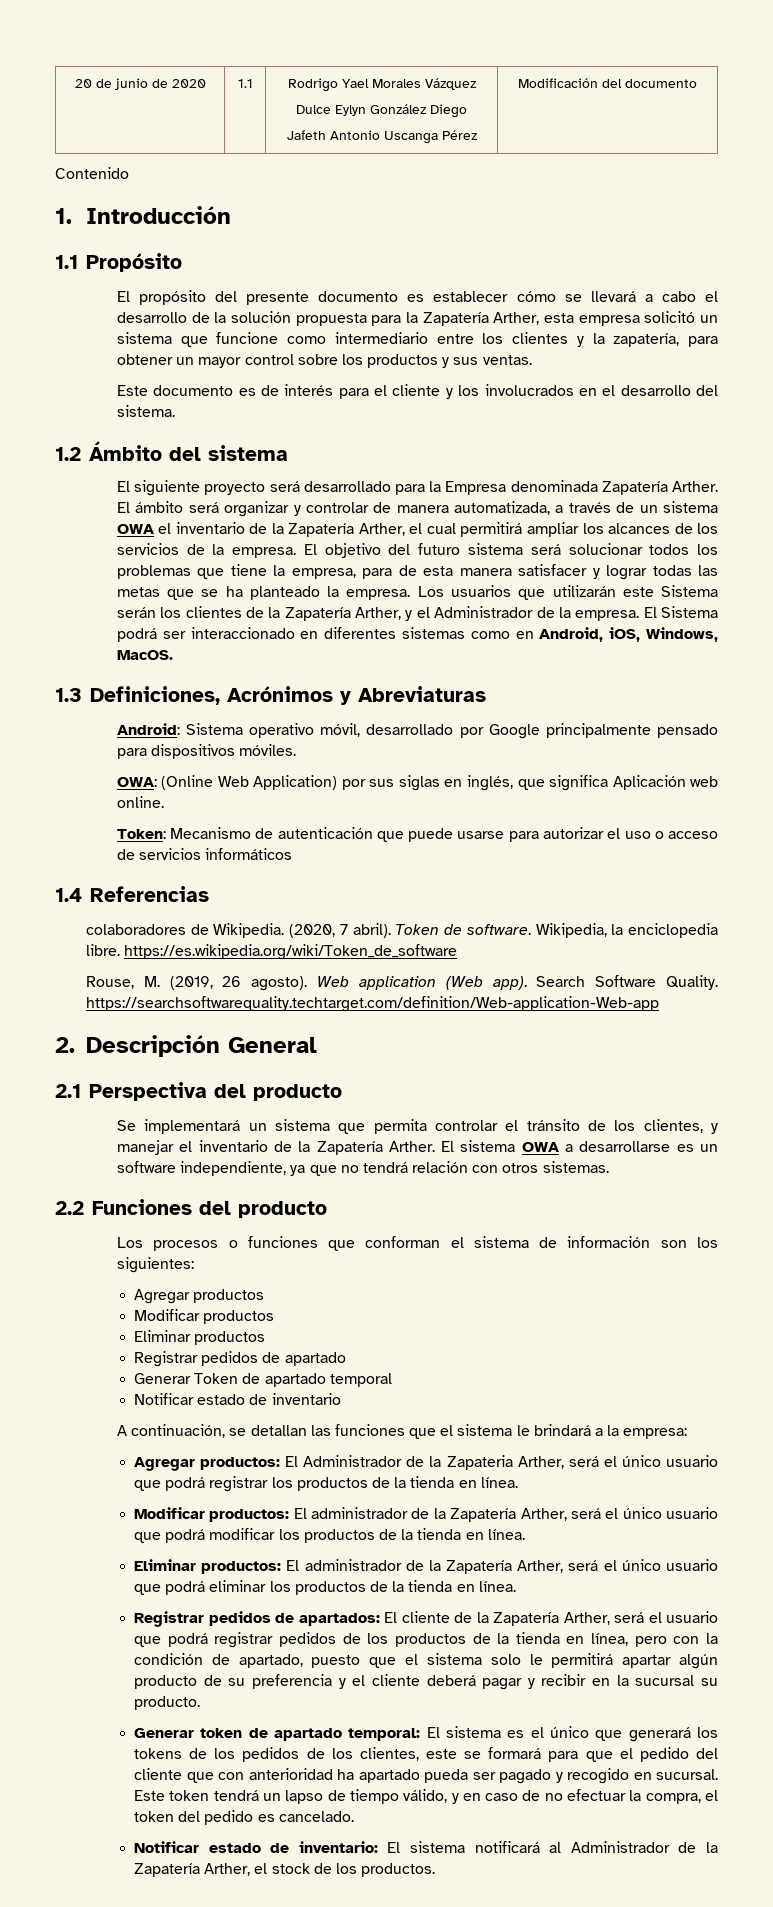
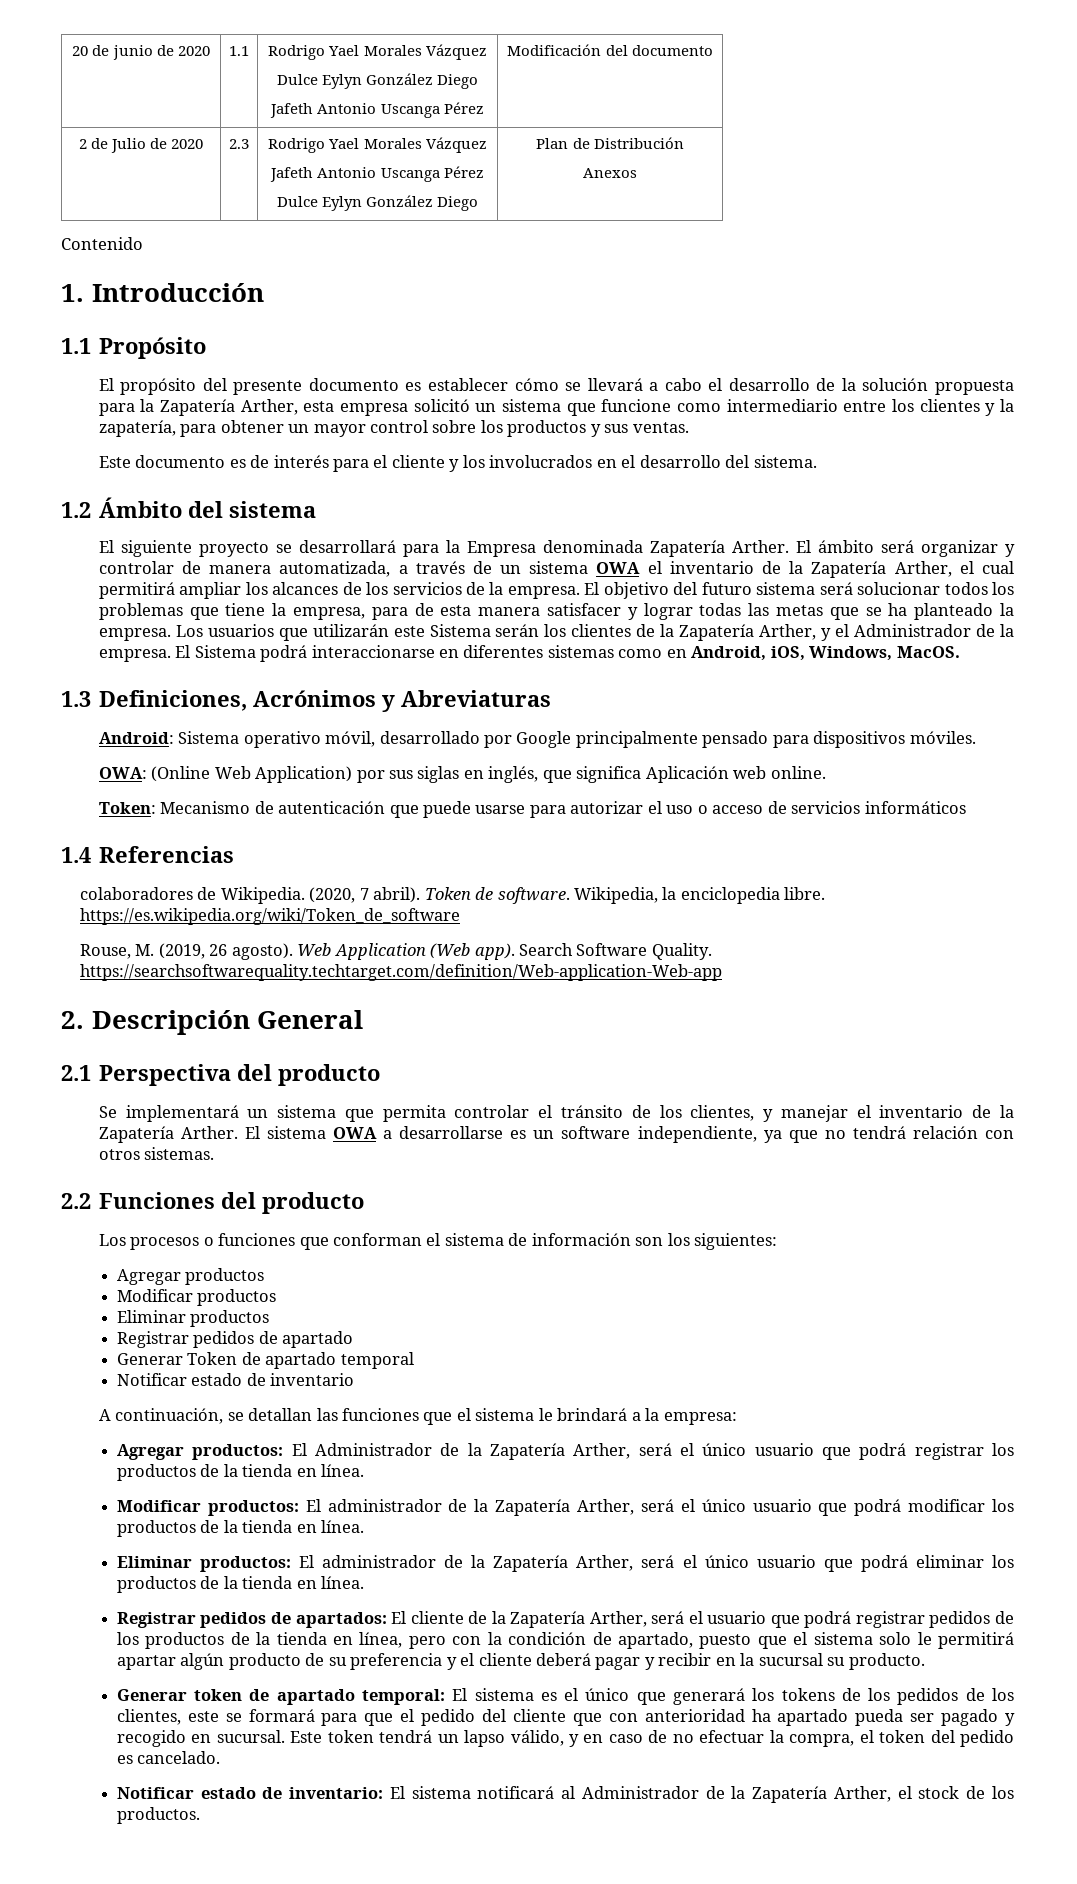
(697, 83) none -> [78,138,204,153] [229,139,249,149] [268,137,487,153] [270,166,484,182] [276,195,479,211] [536,137,684,149] [583,168,637,178] // 2 de Julio de 2020 | 2.3 | Rodrigo Yael Morales Vázquez // Jafeth Antonio Uscanga Pérez // Dulce Eylyn González Diego | Plan de Distribución // Anexos
[269,481,391,492] será desarrollado -> [275,540,396,553] se desarrollará
[162,627,295,639] ser interaccionado -> [311,645,435,658] interaccionarse
[358,976,436,990] application -> [334,943,426,960] Application
[446,1455,513,1470] Zapateria -> [489,1443,565,1460] Zapatería
[327,1789,399,1804] de tiempo -> (506, 1738) none

